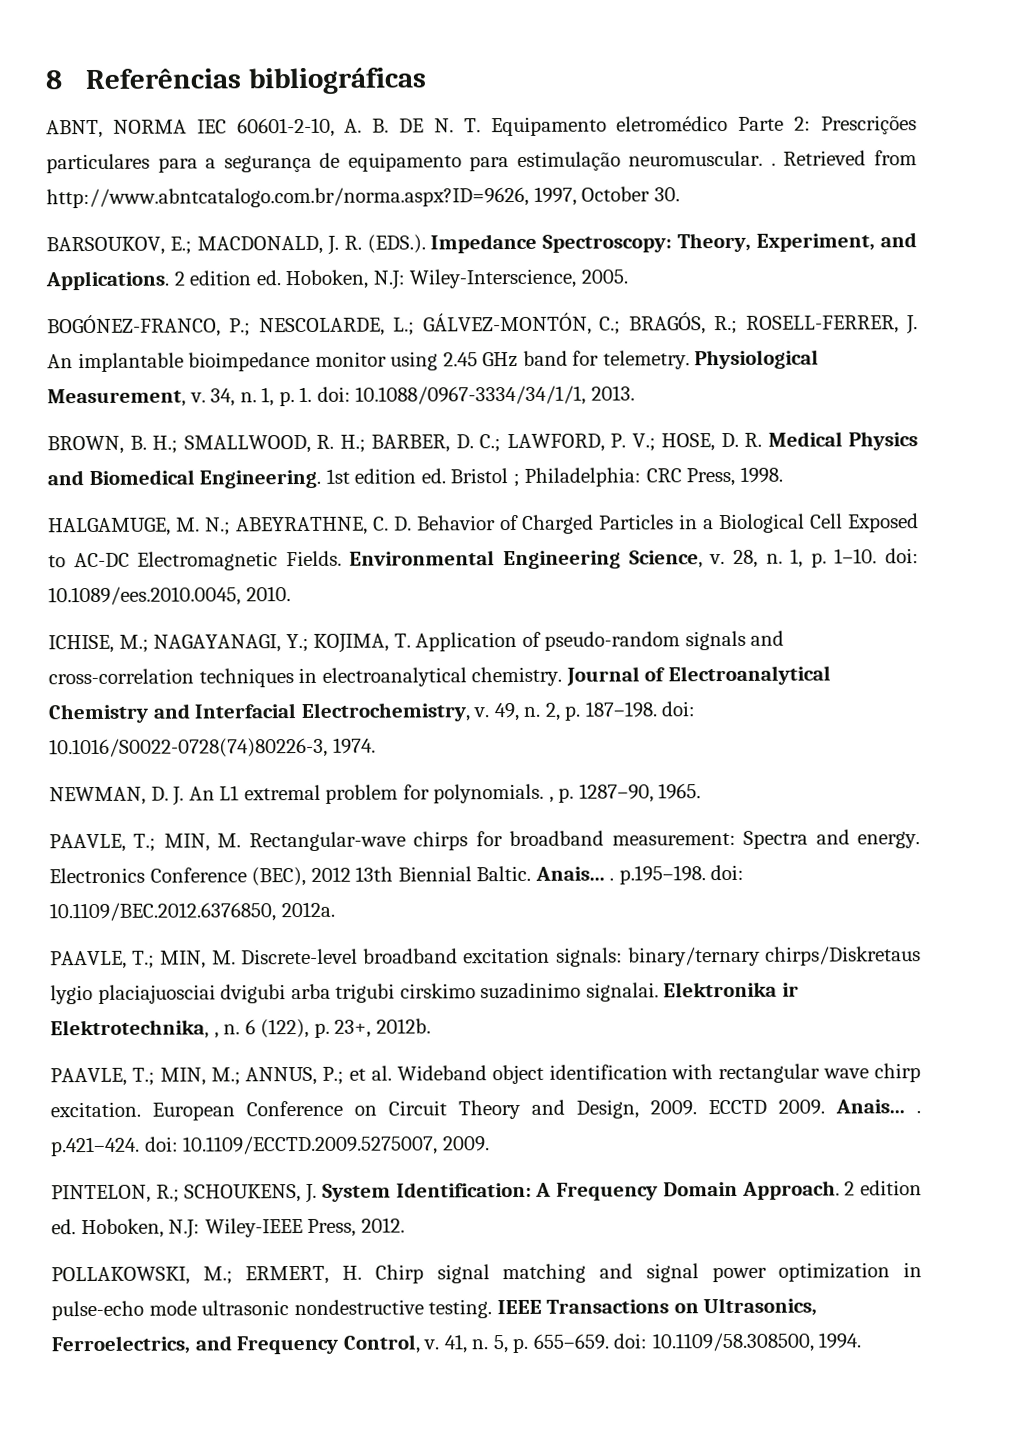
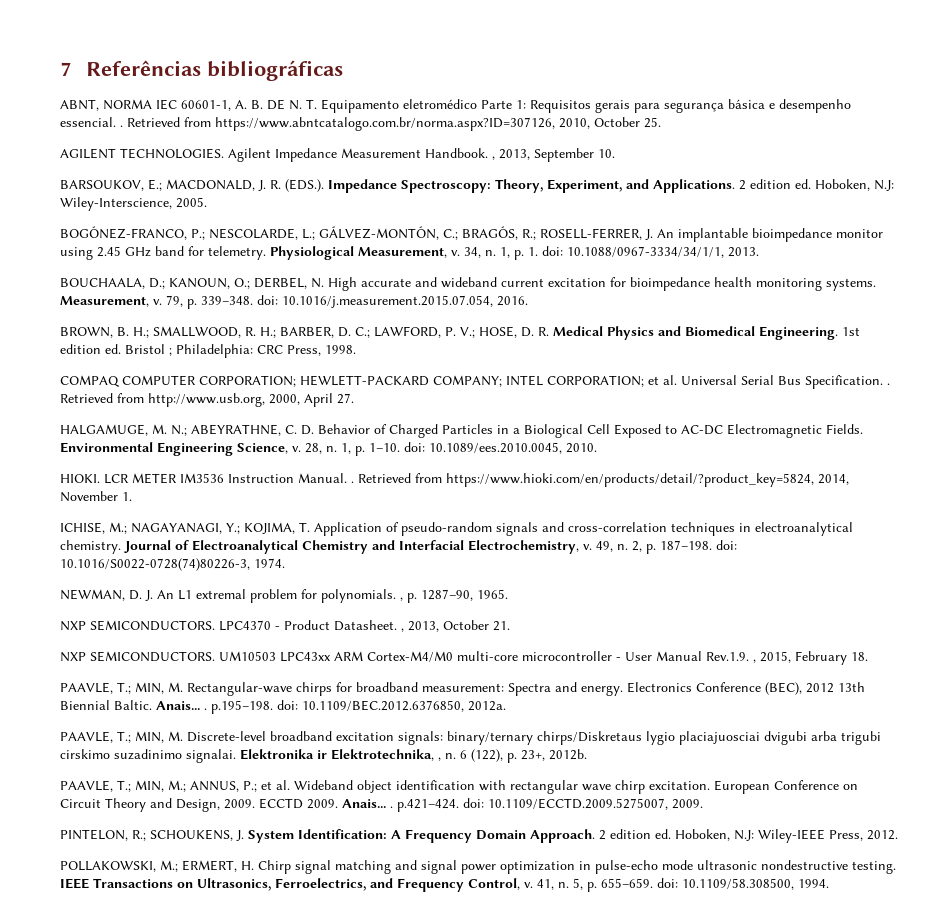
[45,70,63,90] 8 -> [60,62,71,76] 7
[236,117,335,138] 60601-2-10, -> [181,100,231,111] 60601-1,
[794,115,917,135] [46,150,917,174] [46,186,680,209] 2: Prescrições particulares para a segurança de equipamento para estimulação neuromuscular. . Retrieved from http://www.abntcatalogo.com.br/norma.aspx?ID=9626, 1997, October 30. -> [516,99,851,113] [60,117,661,131] [60,148,615,162] 1: Requisitos gerais para segurança básica e desempenho essencial. . Retrieved from https://www.abntcatalogo.com.br/norma.aspx?ID=307126, 2010, October 25. // AGILENT TECHNOLOGIES. Agilent Impedance Measurement Handbook. , 2013, September 10.
(635, 393) none -> [60,277,876,291] [60,295,528,309] // BOUCHAALA, D.; KANOUN, O.; DERBEL, N. High accurate and wideband current excitation for bioimpedance health monitoring systems. Measurement, v. 79, p. 339–348. doi: 10.1016/j.measurement.2015.07.054, 2016.
(783, 474) none -> [60,375,890,389] [60,393,354,407] // COMPAQ COMPUTER CORPORATION; HEWLETT-PACKARD COMPANY; INTEL CORPORATION; et al. Universal Serial Bus Specification. . Retrieved from http://www.usb.org, 2000, April 27.
(291, 594) none -> [60,473,849,487] [60,491,132,502] // HIOKI. LCR METER IM3536 Instruction Manual. . Retrieved from https://www.hioki.com/en/products/detail/?product_key=5824, 2014, November 1.
(702, 791) none -> [60,620,510,632] [60,651,868,665] // NXP SEMICONDUCTORS. LPC4370 - Product Datasheet. , 2013, October 21. // NXP SEMICONDUCTORS. UM10503 LPC43xx ARM Cortex-M4/M0 multi-core microcontroller - User Manual Rev.1.9. , 2015, February 18.

